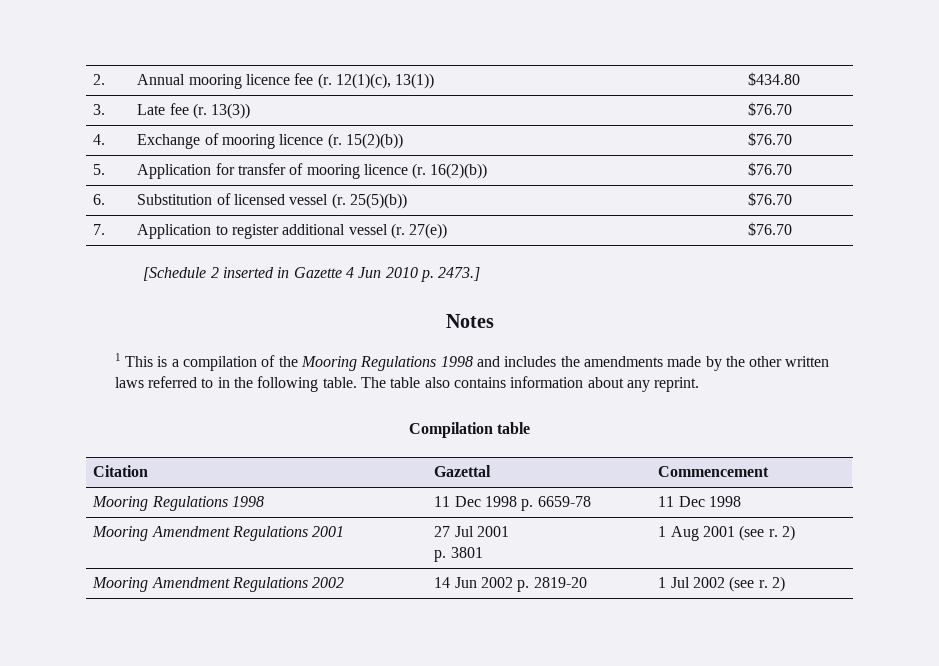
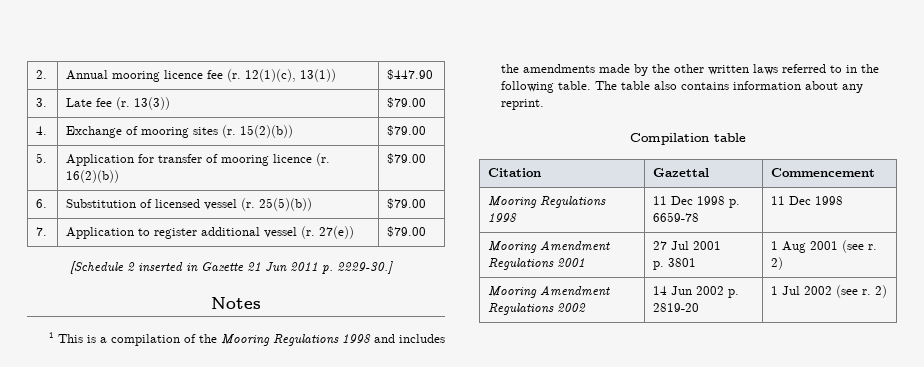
[748,72,801,86] $434.80 -> [387,69,434,80] $447.90
[748,102,793,116] $76.70 -> [387,97,427,108] $79.00
[279,134,324,145] licence -> [193,127,219,135] sites
[748,132,793,146] $76.70 -> [387,125,427,136] $79.00
[748,162,793,176] $76.70 -> [387,153,427,164] $79.00
[748,192,793,206] $76.70 -> [387,198,427,209] $79.00
[748,222,793,236] $76.70 -> [387,226,427,237] $79.00
[346,267,481,282] 4 Jun 2010 p. 2473.] -> [247,261,394,274] 21 Jun 2011 p. 2229-30.]

